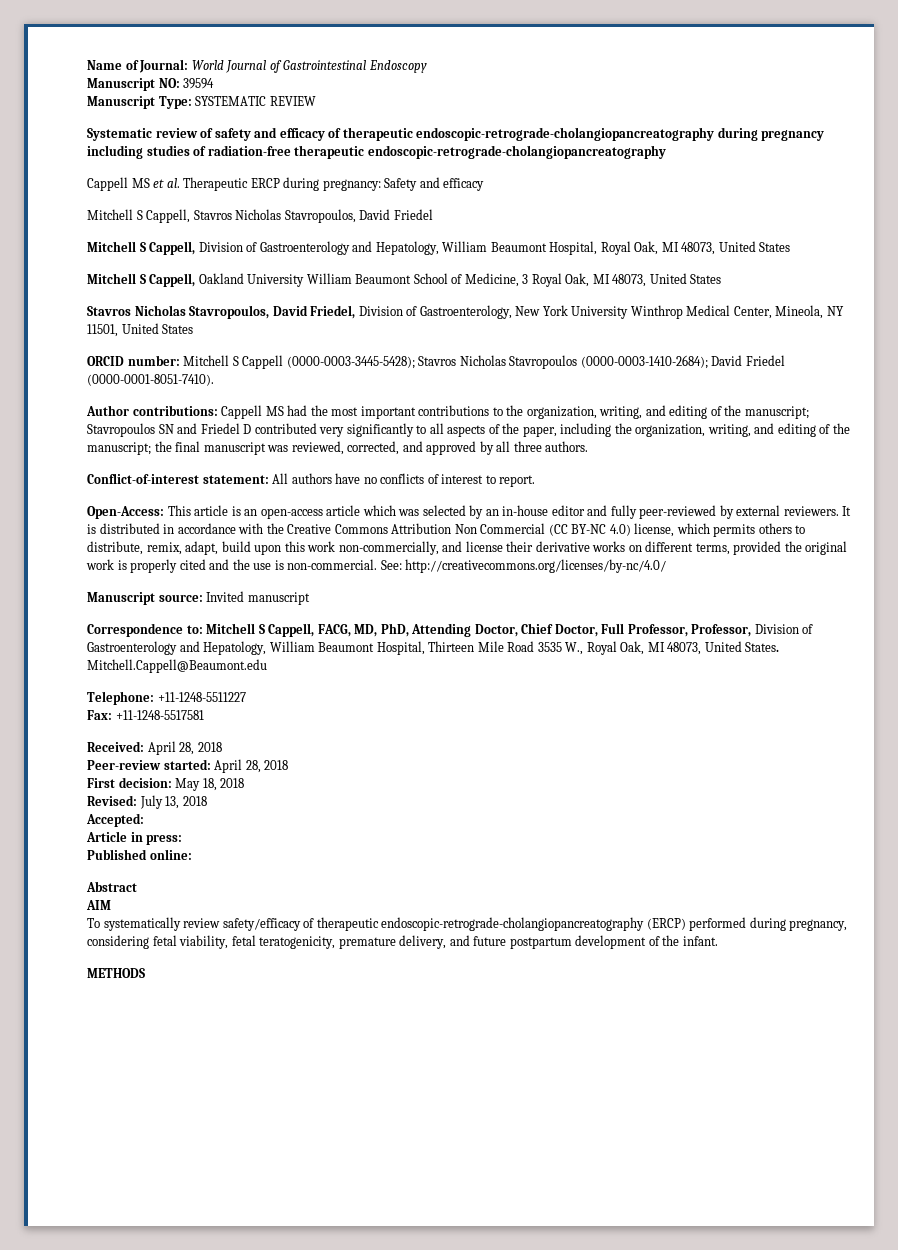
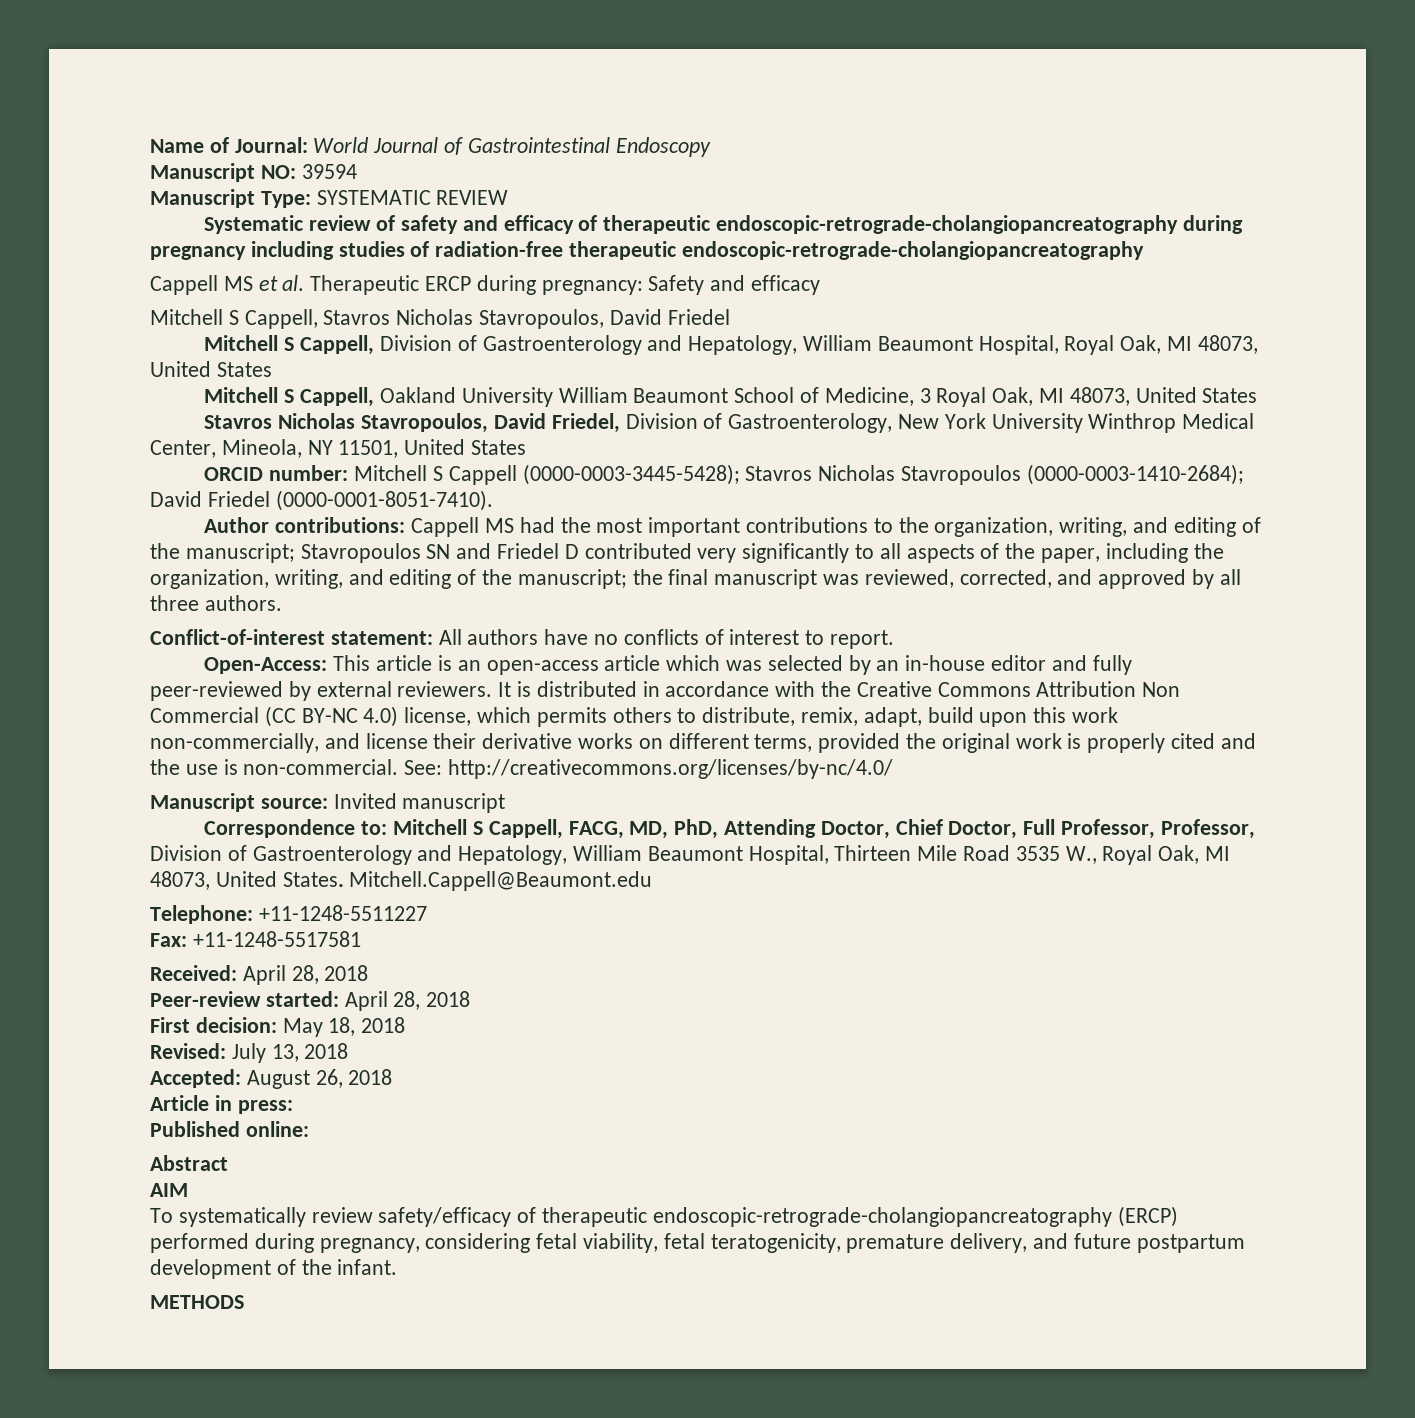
(144, 820) none -> [246,1069,393,1089] August 26, 2018

